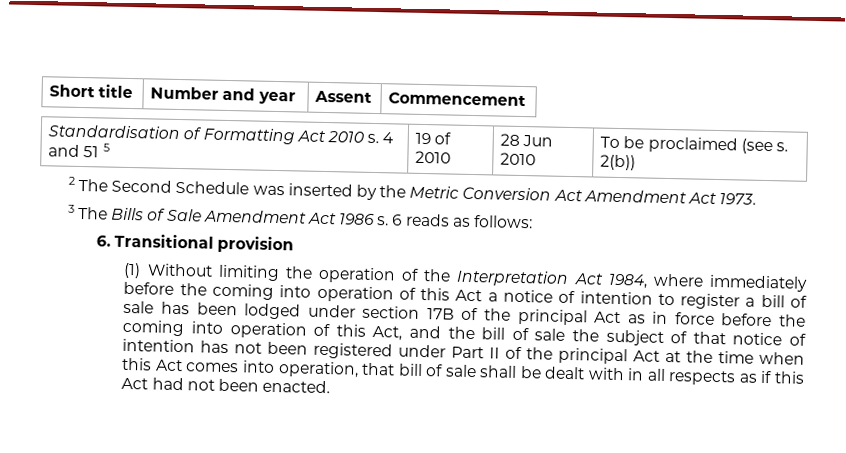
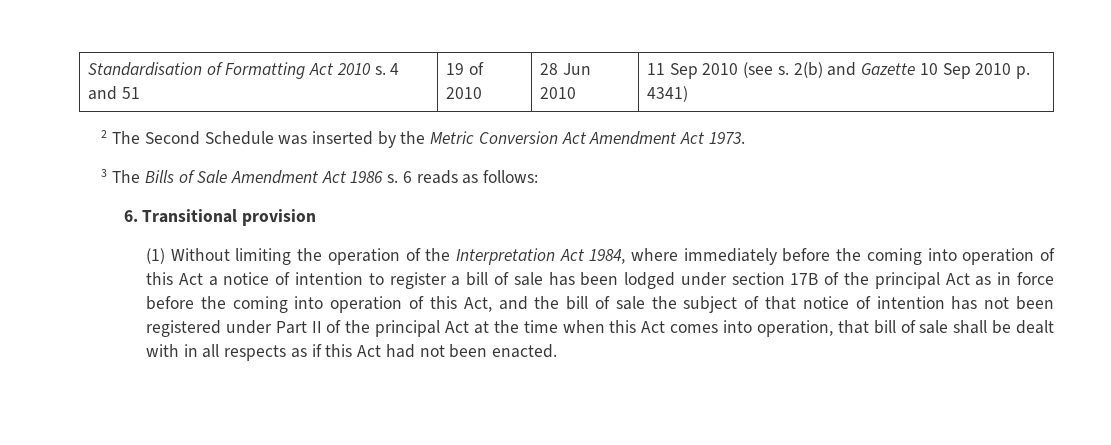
[49,84,134,99] [150,86,296,105] [314,90,373,103] [388,92,527,107] Short title | Number and year | Assent | Commencement // -> (87, 69) none
[102,143,110,152] 5 -> (140, 93) none
[600,136,788,155] [600,154,637,171] To be proclaimed (see s. 2(b)) -> [646,62,1030,79] [646,86,688,102] 11 Sep 2010 (see s. 2(b) and Gazette 10 Sep 2010 p. 4341)

